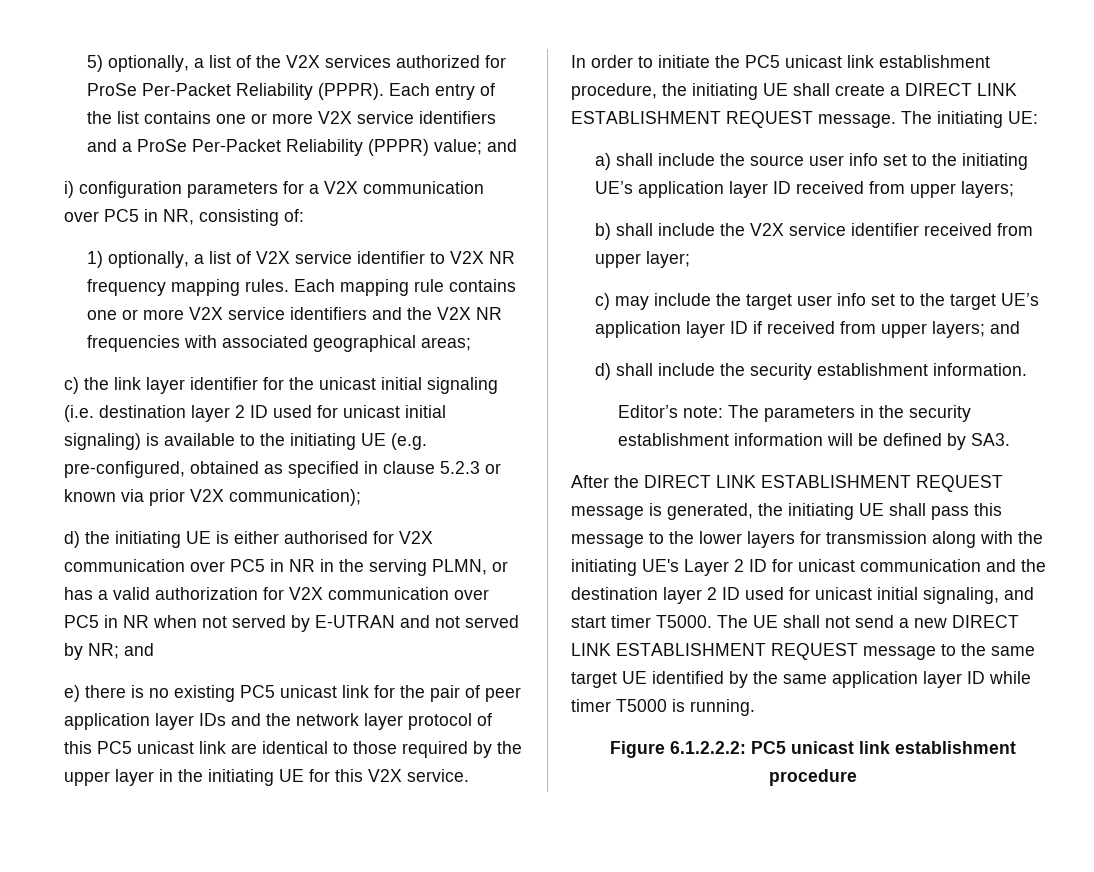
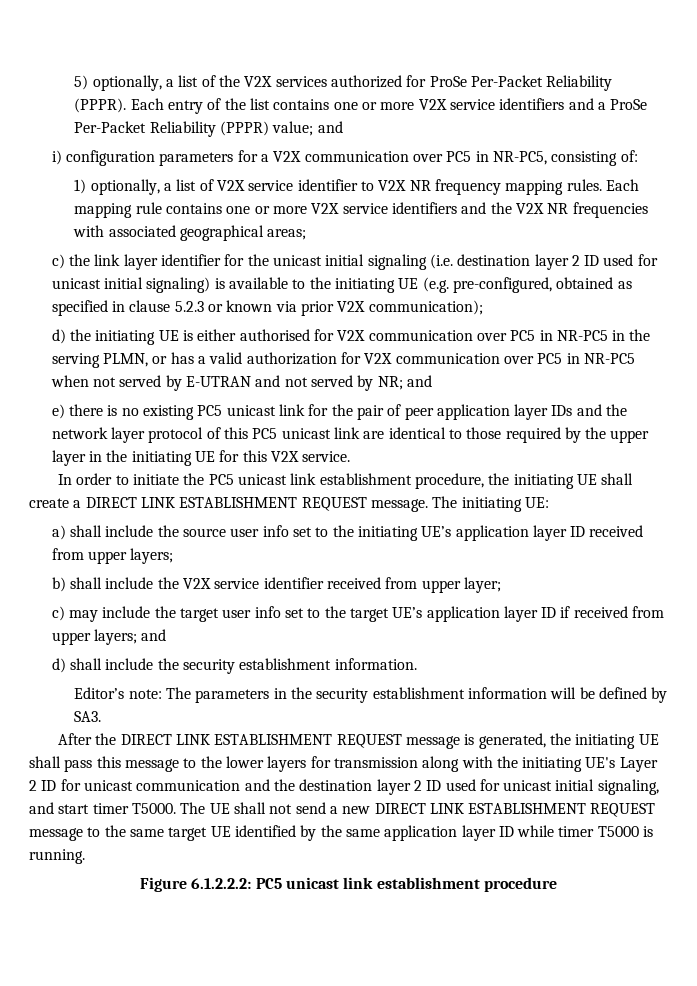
[162,209,194,225] NR, -> [492,151,547,165] NR-PC5,
[288,559,315,572] NR -> [556,330,608,341] NR-PC5
[122,615,149,628] NR -> [583,353,635,364] NR-PC5

